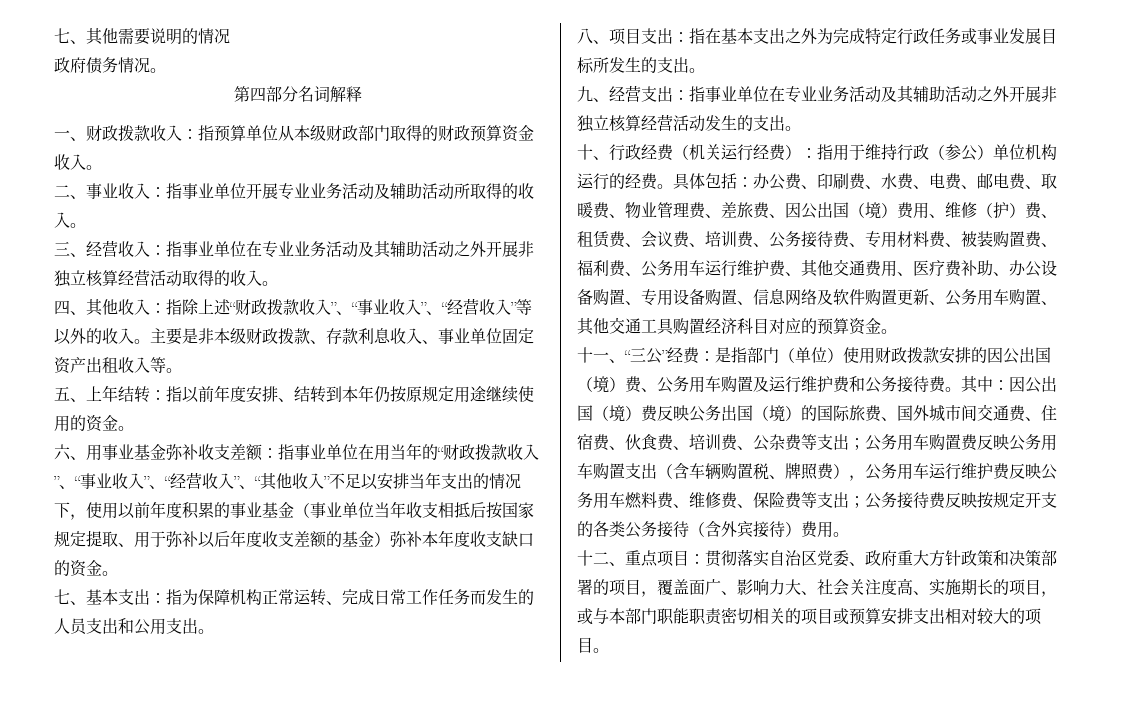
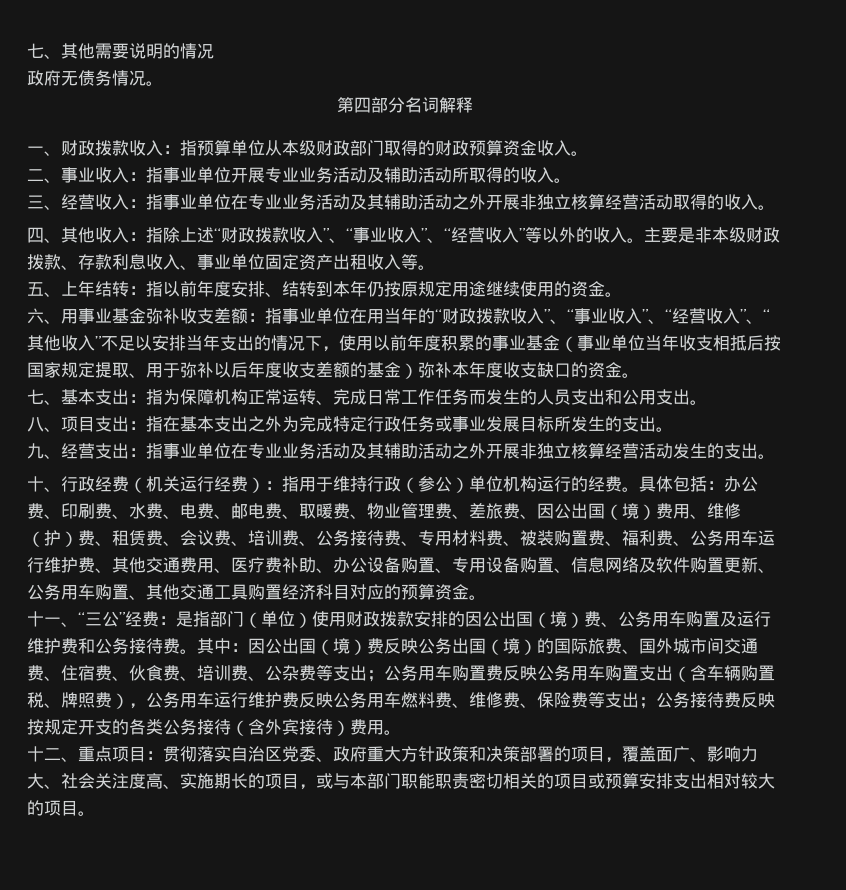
(86, 65) none -> [61,71,78,86] 无

